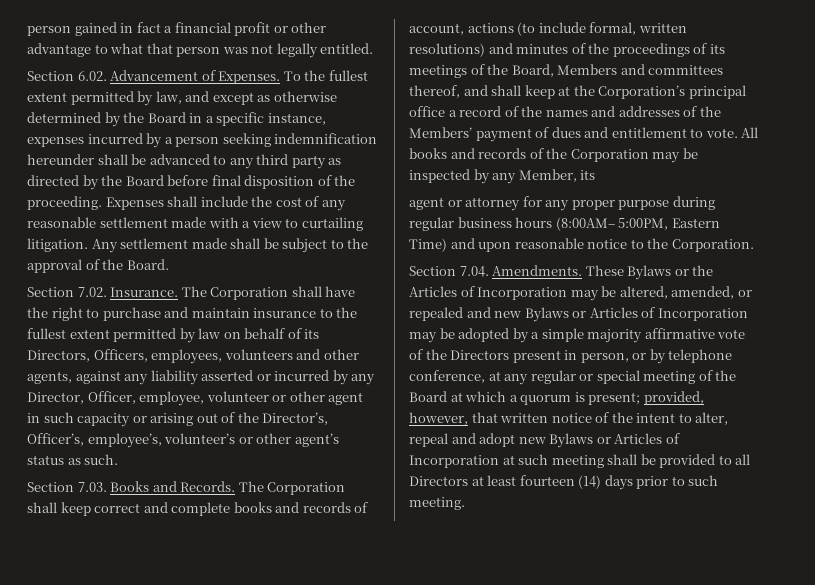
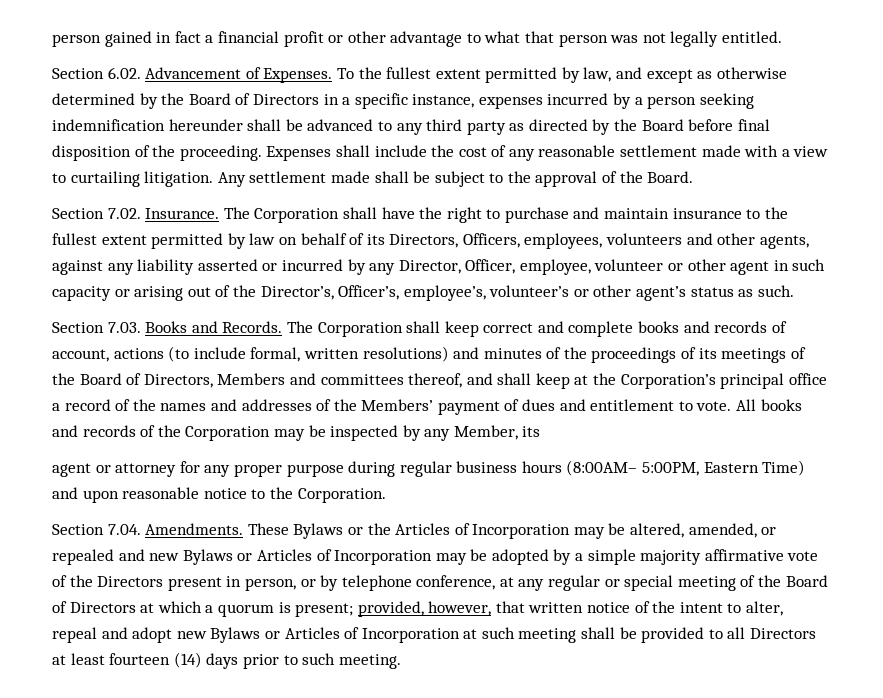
(186, 117) none -> [235,93,319,105] of Directors
[511,64,554,77] Board, -> [79,373,213,388] Board of Directors,
(447, 396) none -> [52,601,136,613] of Directors

